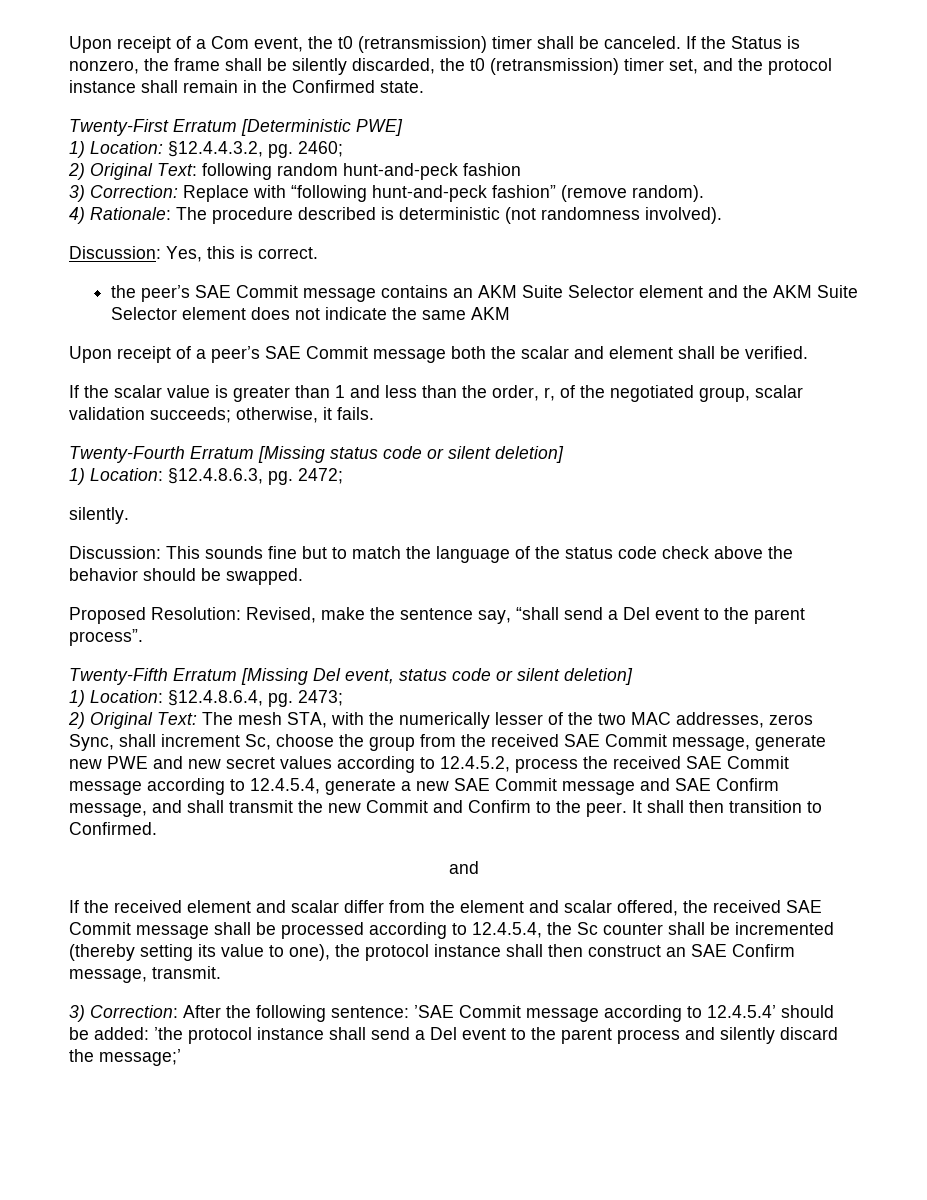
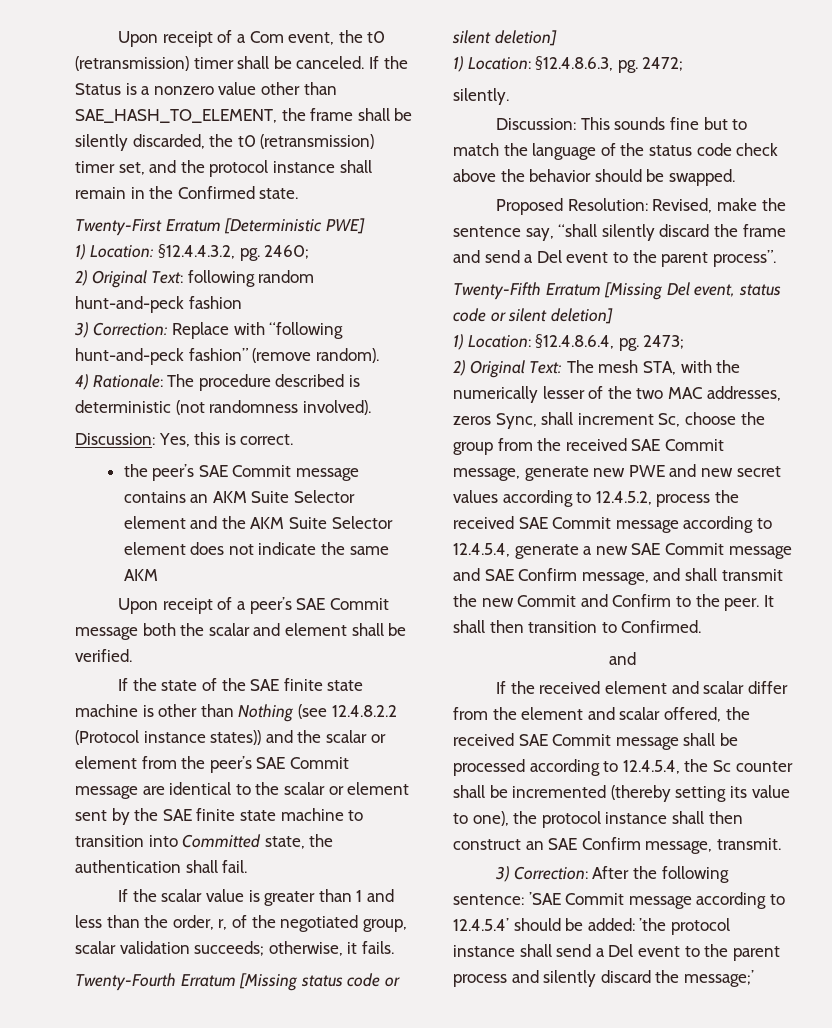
[69,60,139,74] nonzero, -> [141,82,337,95] [75,109,277,123] a nonzero value other than SAE_HASH_TO_ELEMENT,
(808, 352) none -> [118,678,364,691] [75,704,397,722] [75,730,386,745] [75,756,349,773] [75,782,410,799] [75,808,364,825] [75,834,334,849] [75,860,248,873] // If the state of the SAE finite state machine is other than Nothing (see 12.4.8.2.2 (Protocol instance states)) and the scalar or element from the peer’s SAE Commit message are identical to the scalar or element sent by the SAE finite state machine to transition into Committed state, the authentication shall fail.
(559, 613) none -> [601,224,786,241] [453,250,480,263] silently discard the frame and

